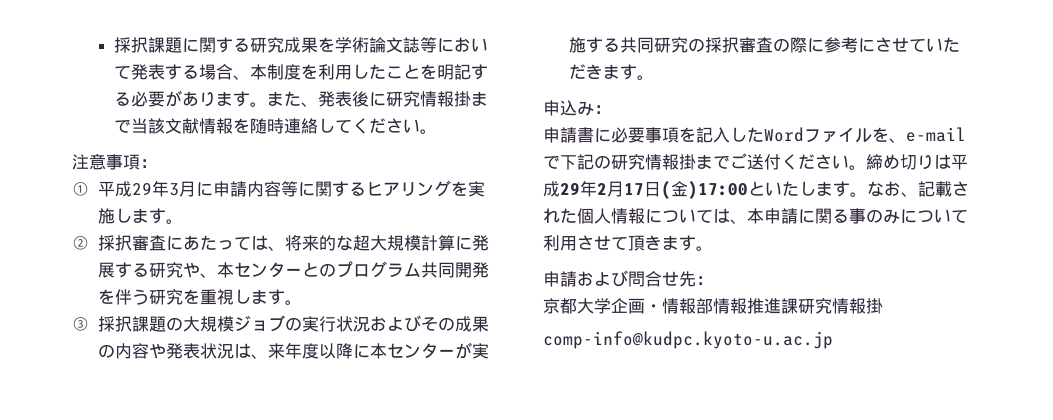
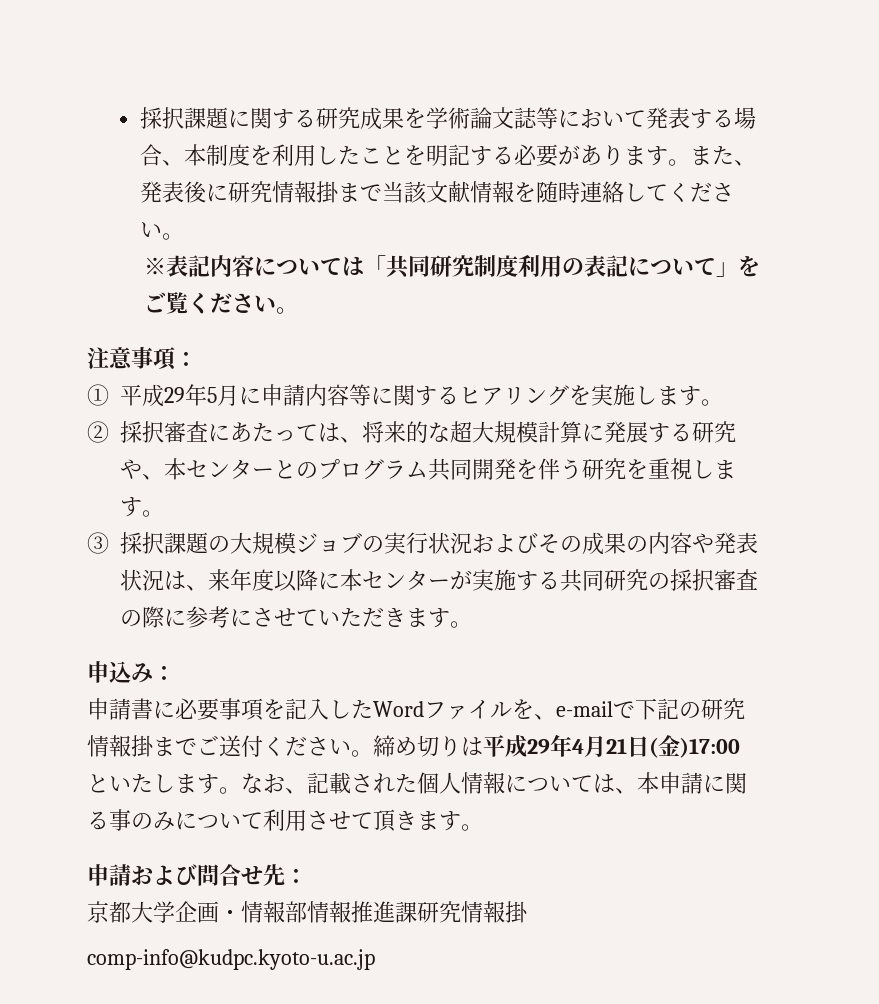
(438, 131) none -> [143,254,760,279] [143,292,298,314] // ※表記内容については「共同研究制度利用の表記について」をご覧ください。
[168,183,179,196] 3 -> [207,387,217,403] 5
[597,181,644,197] 2月17 -> [572,735,627,757] 4月21

